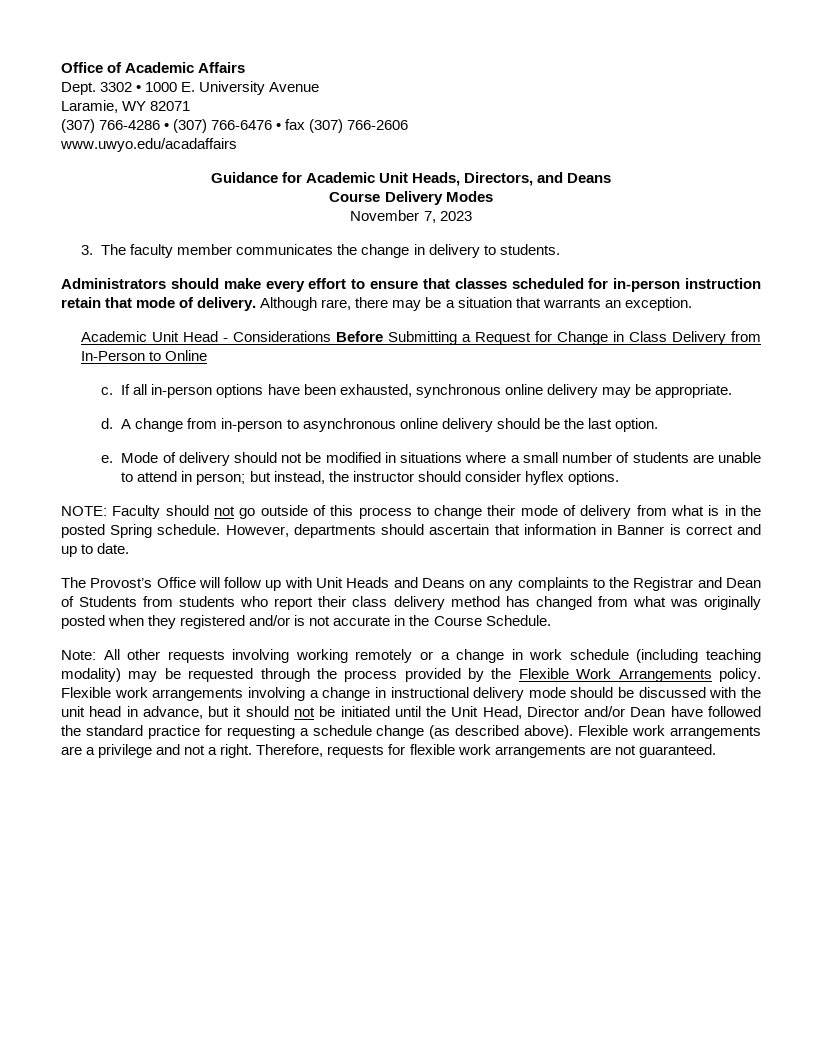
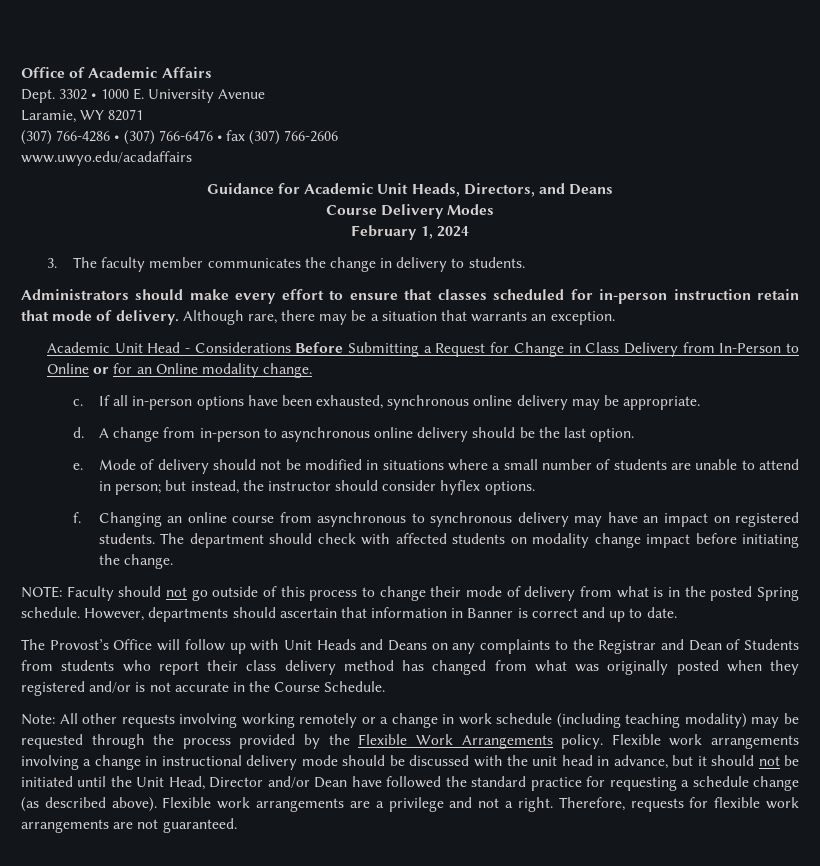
[350,210,472,223] November 7, 2023 -> [351,225,469,240] February 1, 2024
(208, 355) none -> [93,363,313,378] or for an Online modality change.
(619, 478) none -> [72,512,799,527] [98,533,799,548] [98,554,174,569] // f. Changing an online course from asynchronous to synchronous delivery may have an impact on registered students. The department should check with affected students on modality change impact before initiating the change.

